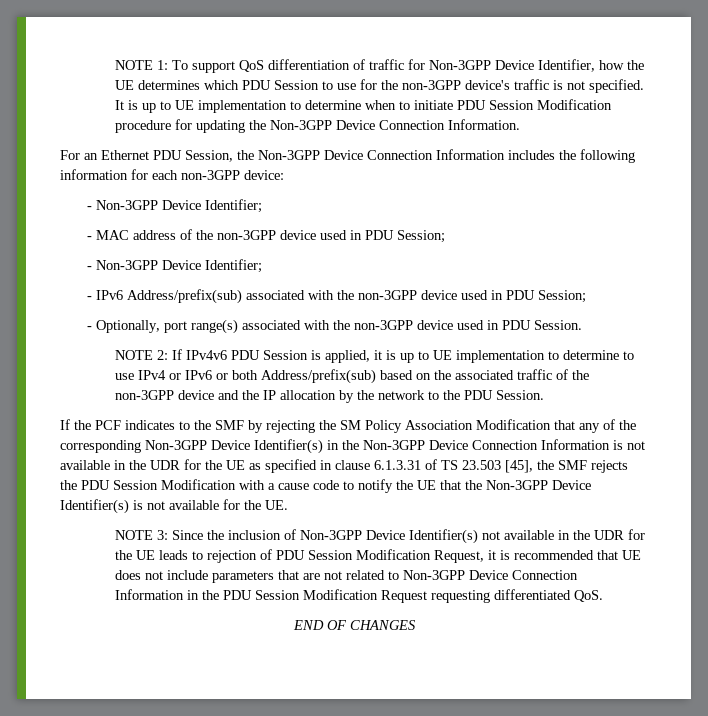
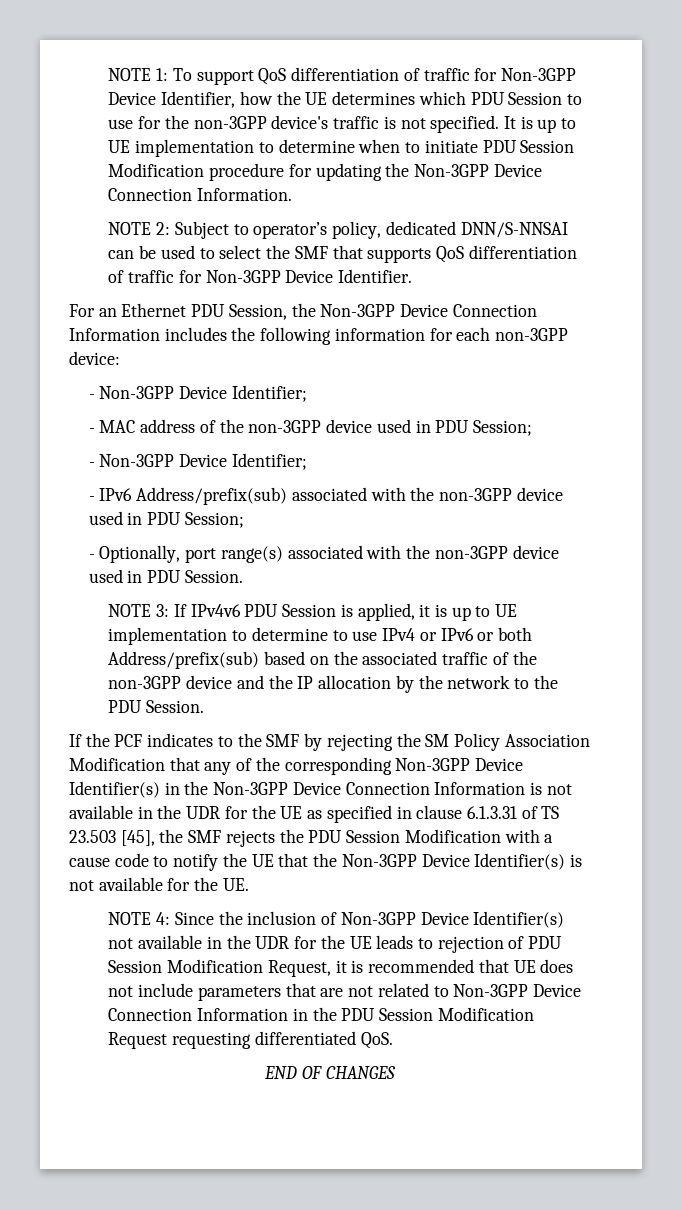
(520, 124) none -> [108,221,568,239] [108,245,577,263] [108,269,413,283] // NOTE 2: Subject to operator’s policy, dedicated DNN/S-NNSAI can be used to select the SMF that supports QoS differentiation of traffic for Non-3GPP Device Identifier.
[156,350,168,360] 2: -> [156,604,170,617] 3:
[156,530,168,540] 3: -> [156,912,171,925] 4:

